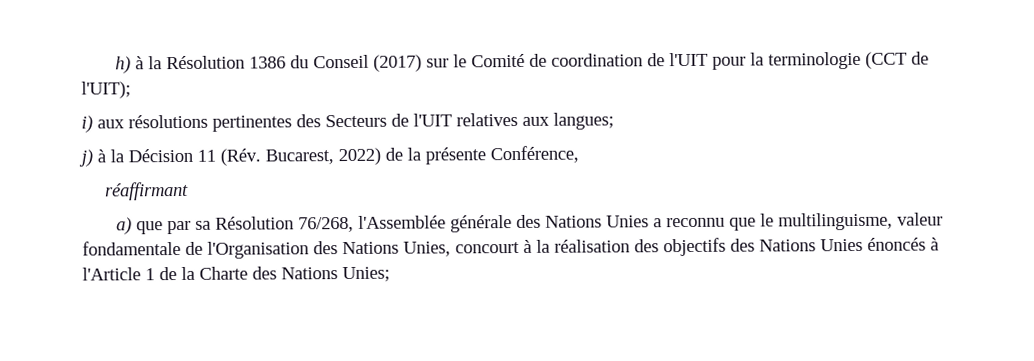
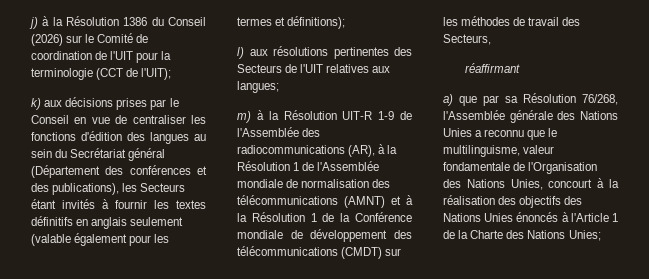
[114,56,131,74] h) -> [29,17,38,29] j)
[372,54,422,72] (2017) -> [31,34,63,46] (2026)
[81,115,93,133] i) -> [31,97,179,110] [31,115,207,124] [31,131,206,144] [31,148,166,161] [31,165,207,178] [31,183,186,195] [31,199,206,209] [31,216,184,229] [31,233,170,246] [237,16,346,29] [237,47,244,59] k) aux décisions prises par le Conseil en vue de centraliser les fonctions d'édition des langues au sein du Secrétariat général (Département des conférences et des publications), les Secteurs étant invités à fournir les textes définitifs en anglais seulement (valable également pour les termes et définitions); // l)
[79,145,579,167] j) à la Décision 11 (Rév. Bucarest, 2022) de la présente Conférence, -> [237,110,412,123] [237,127,321,137] [237,144,398,157] [237,161,380,171] [237,179,391,188] [237,195,413,208] [237,212,412,222] [237,229,412,242] [237,246,402,259] [443,16,581,26] [443,34,491,45] m) à la Résolution UIT-R 1-9 de l'Assemblée des radiocommunications (AR), à la Résolution 1 de l'Assemblée mondiale de normalisation des télécommunications (AMNT) et à la Résolution 1 de la Conférence mondiale de développement des télécommunications (CMDT) sur les méthodes de travail des Secteurs,

